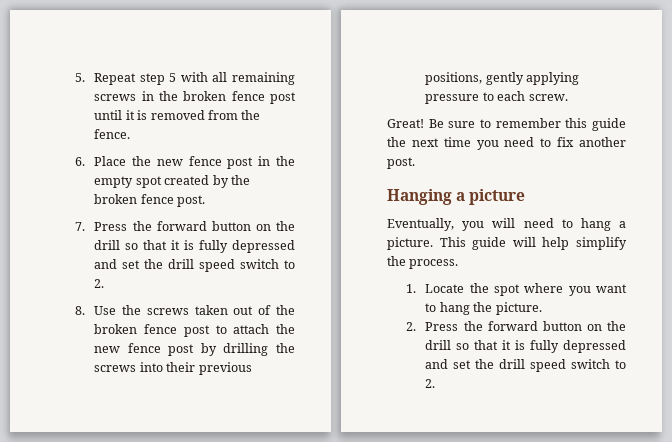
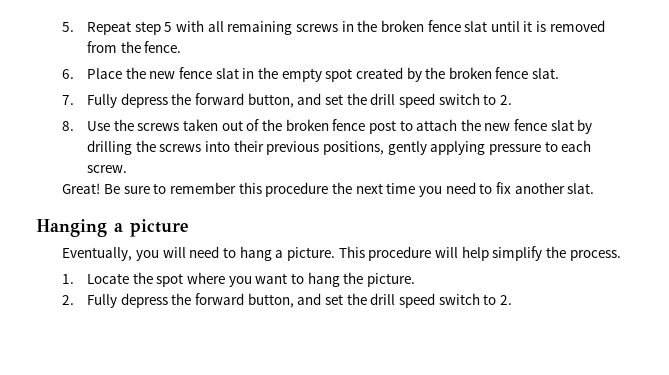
[270,92,296,104] post -> [464,21,488,32] slat
[227,157,254,169] post -> [215,68,239,79] slat
[177,195,206,207] post. -> [532,68,560,79] slat.
[94,221,295,231] [94,240,295,253] Press the forward button on the drill so that it is fully depressed -> [87,93,294,108] Fully depress the forward button,
[168,344,195,356] post -> [550,120,574,131] slat
[592,118,626,131] guide -> [265,182,329,197] procedure
[387,157,415,169] post. -> [567,183,595,194] slat.
[472,237,507,250] guide -> [368,246,432,261] procedure
[425,321,626,331] [425,340,626,353] Press the forward button on the drill so that it is fully depressed -> [87,293,294,308] Fully depress the forward button,

